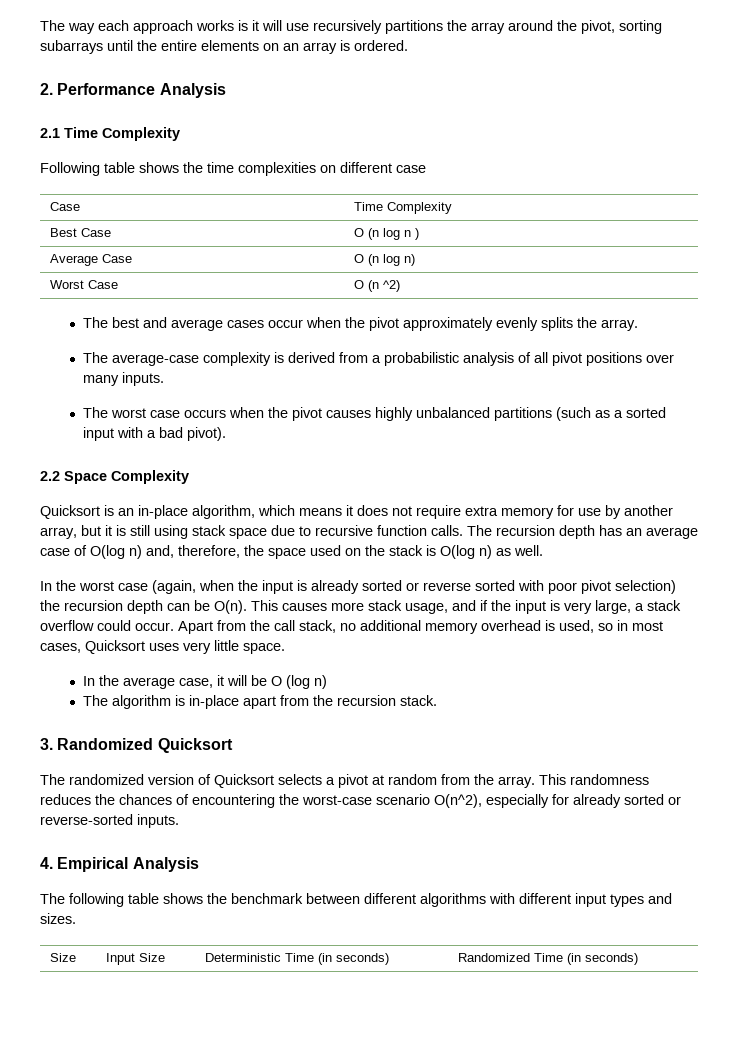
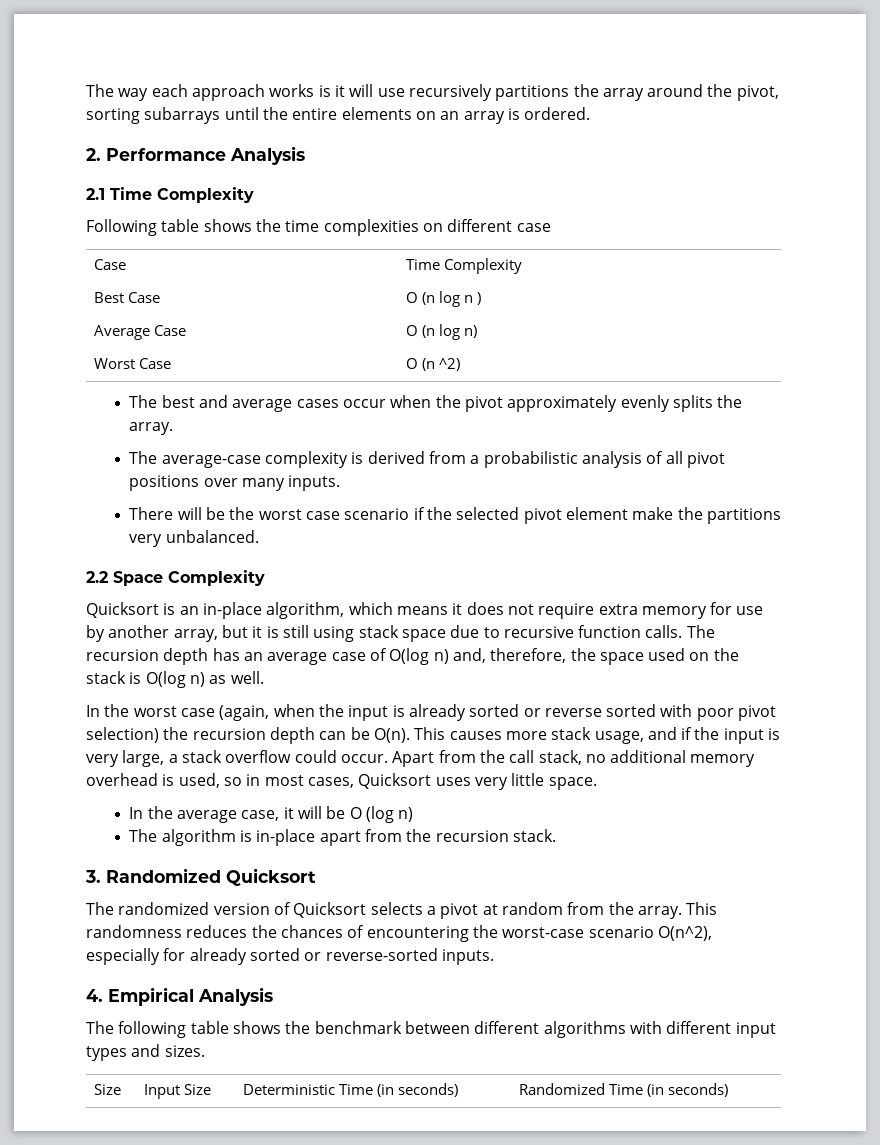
[83,407,667,421] [83,427,227,441] The worst case occurs when the pivot causes highly unbalanced partitions (such as a sorted input with a bad pivot). -> [129,507,781,524] [129,530,259,547] There will be the worst case scenario if the selected pivot element make the partitions very unbalanced.

